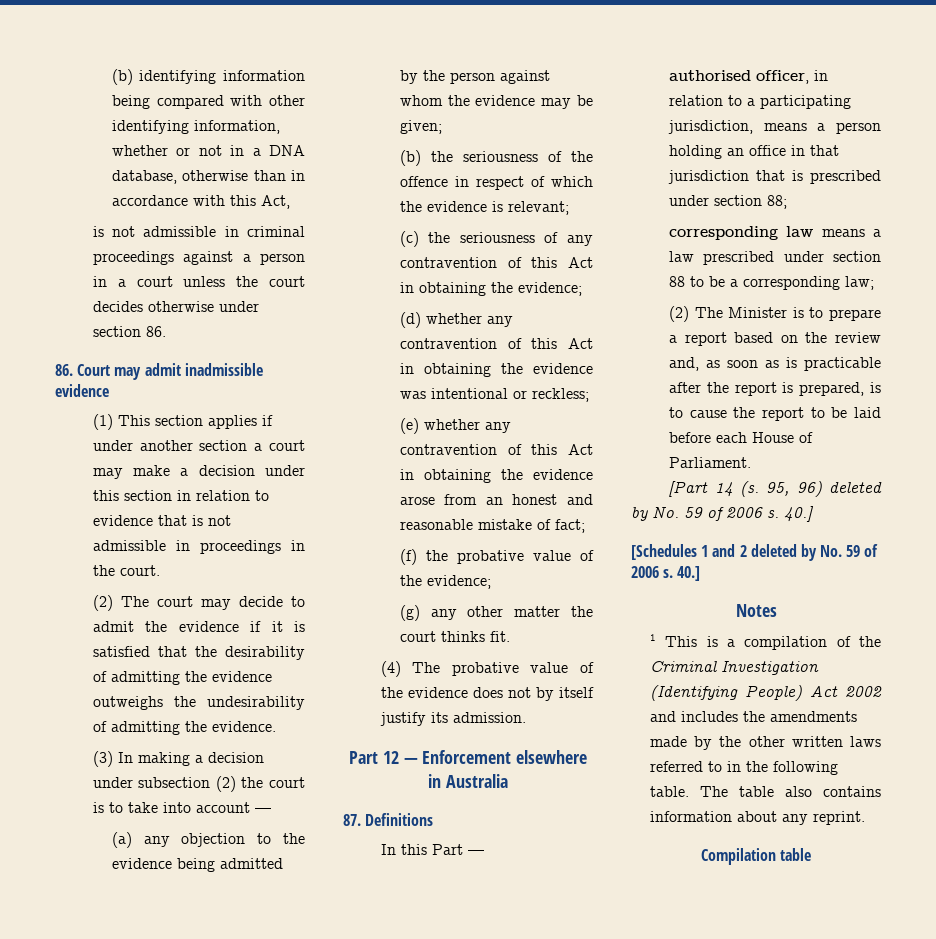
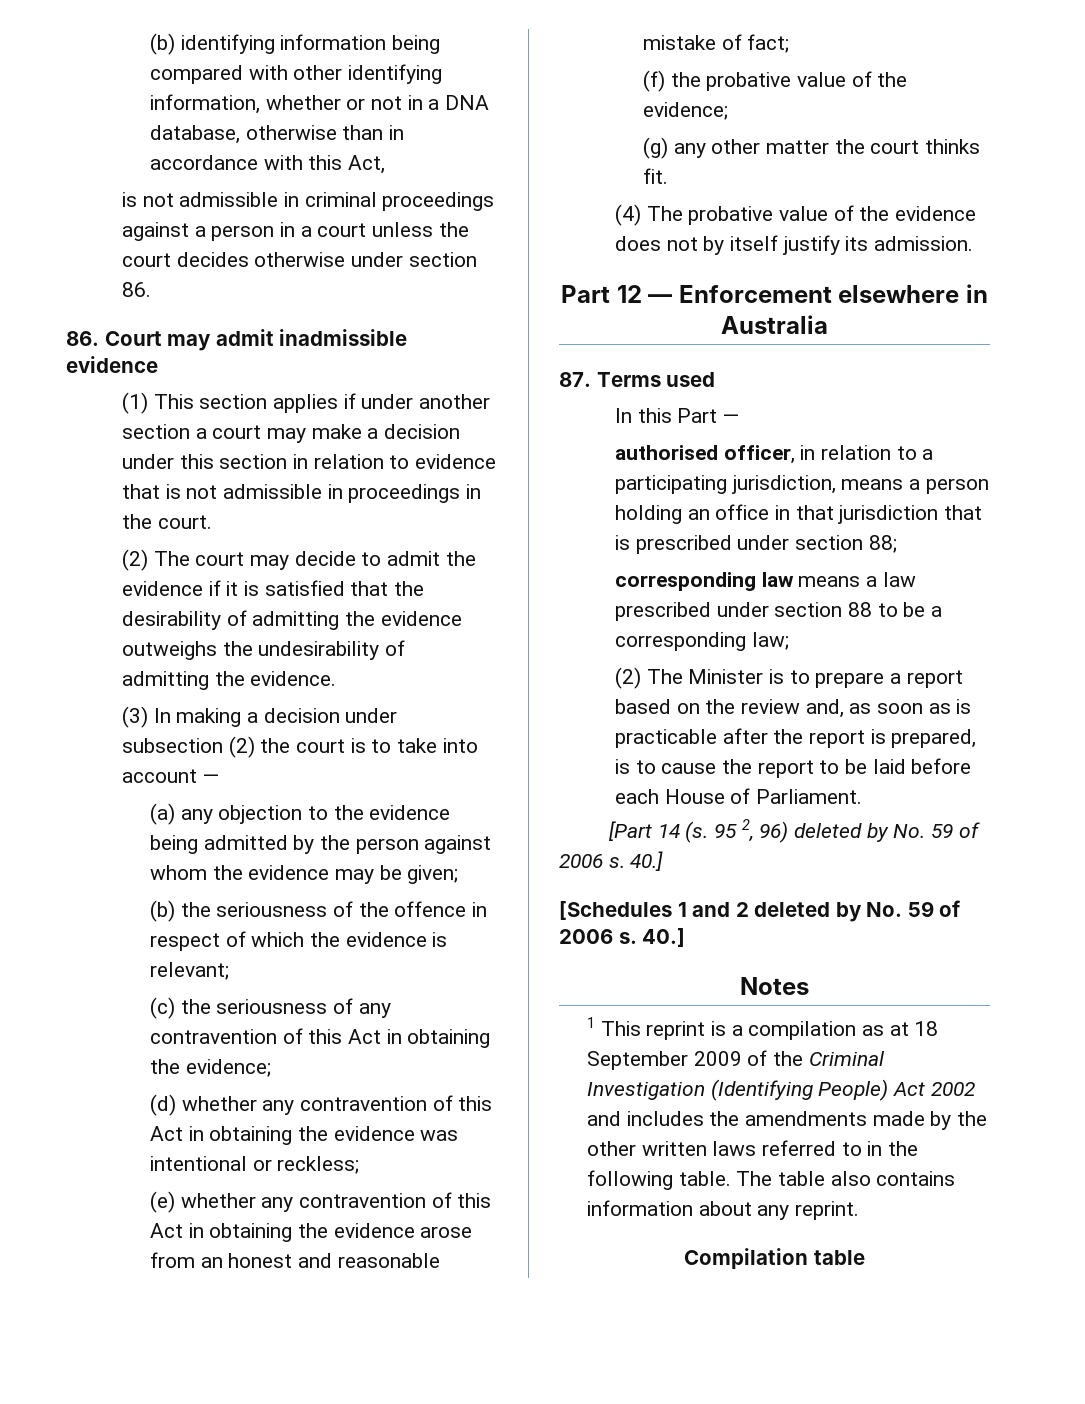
[365,813,434,826] Definitions -> [596,372,716,387] Terms used
[766,482,790,496] 95, -> [714,819,754,842] 95 2,
(698, 641) none -> [646,1021,706,1040] reprint
(828, 643) none -> [862,1021,939,1036] [586,1051,742,1070] as at 18 September 2009

